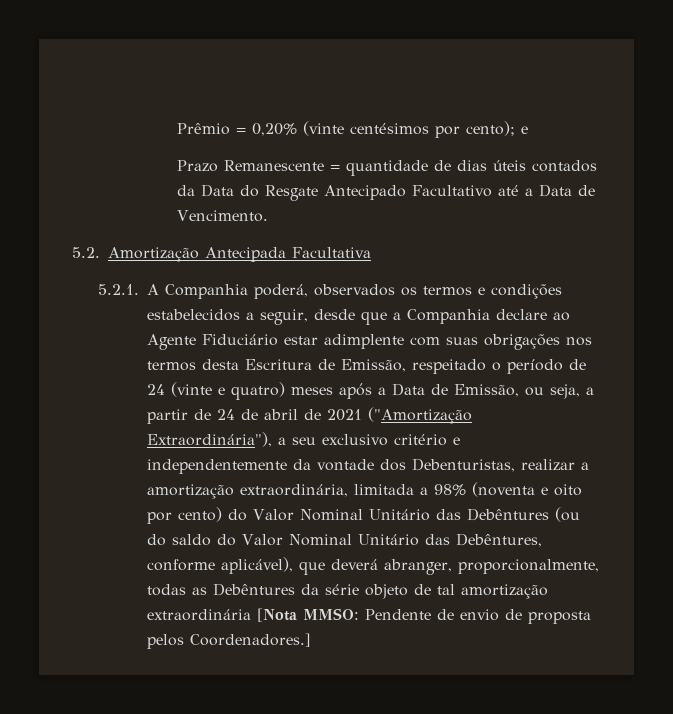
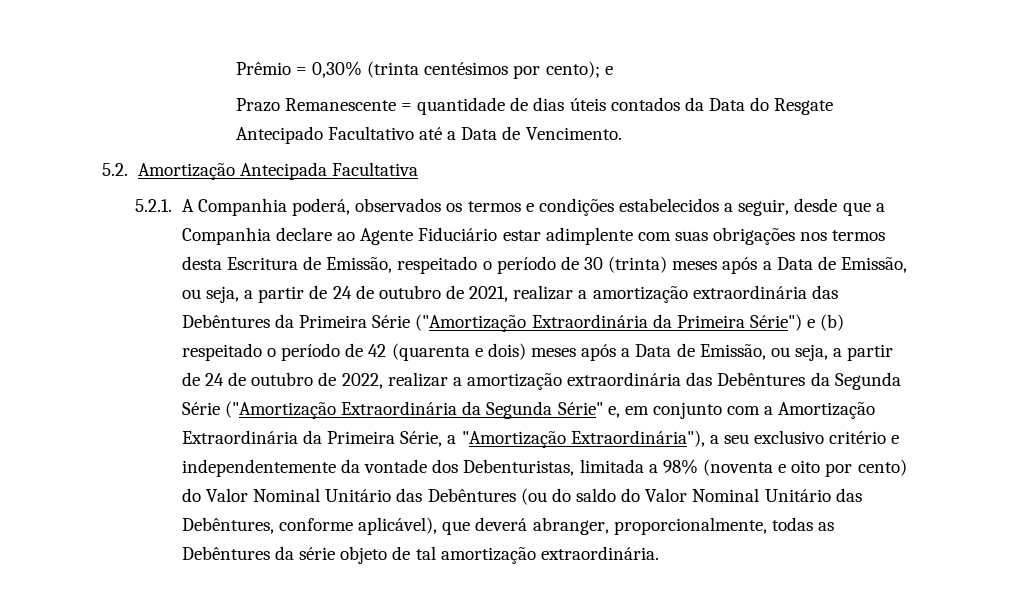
[252,121,345,136] 0,20% (vinte -> [312,61,420,78] 0,30% (trinta
[147,382,286,400] 24 (vinte e quatro) -> [583,256,668,273] 30 (trinta)
[264,407,473,424] abril de 2021 ("Amortização -> [378,285,838,303] [181,314,845,332] [181,343,894,361] [181,372,901,390] [181,401,876,419] [181,430,566,448] outubro de 2021, realizar a amortização extraordinária das Debêntures da Primeira Série ("Amortização Extraordinária da Primeira Série") e (b) respeitado o período de 42 (quarenta e dois) meses após a Data de Emissão, ou seja, a partir de 24 de outubro de 2022, realizar a amortização extraordinária das Debêntures da Segunda Série ("Amortização Extraordinária da Segunda Série" e, em conjunto com a Amortização Extraordinária da Primeira Série, a "Amortização
[521,459,590,471] [147,484,349,499] realizar a amortização extraordinária, -> (575, 467) none
[147,608,592,624] [147,633,312,649] extraordinária [Nota MMSO: Pendente de envio de proposta pelos Coordenadores.] -> [540,546,659,560] extraordinária.

